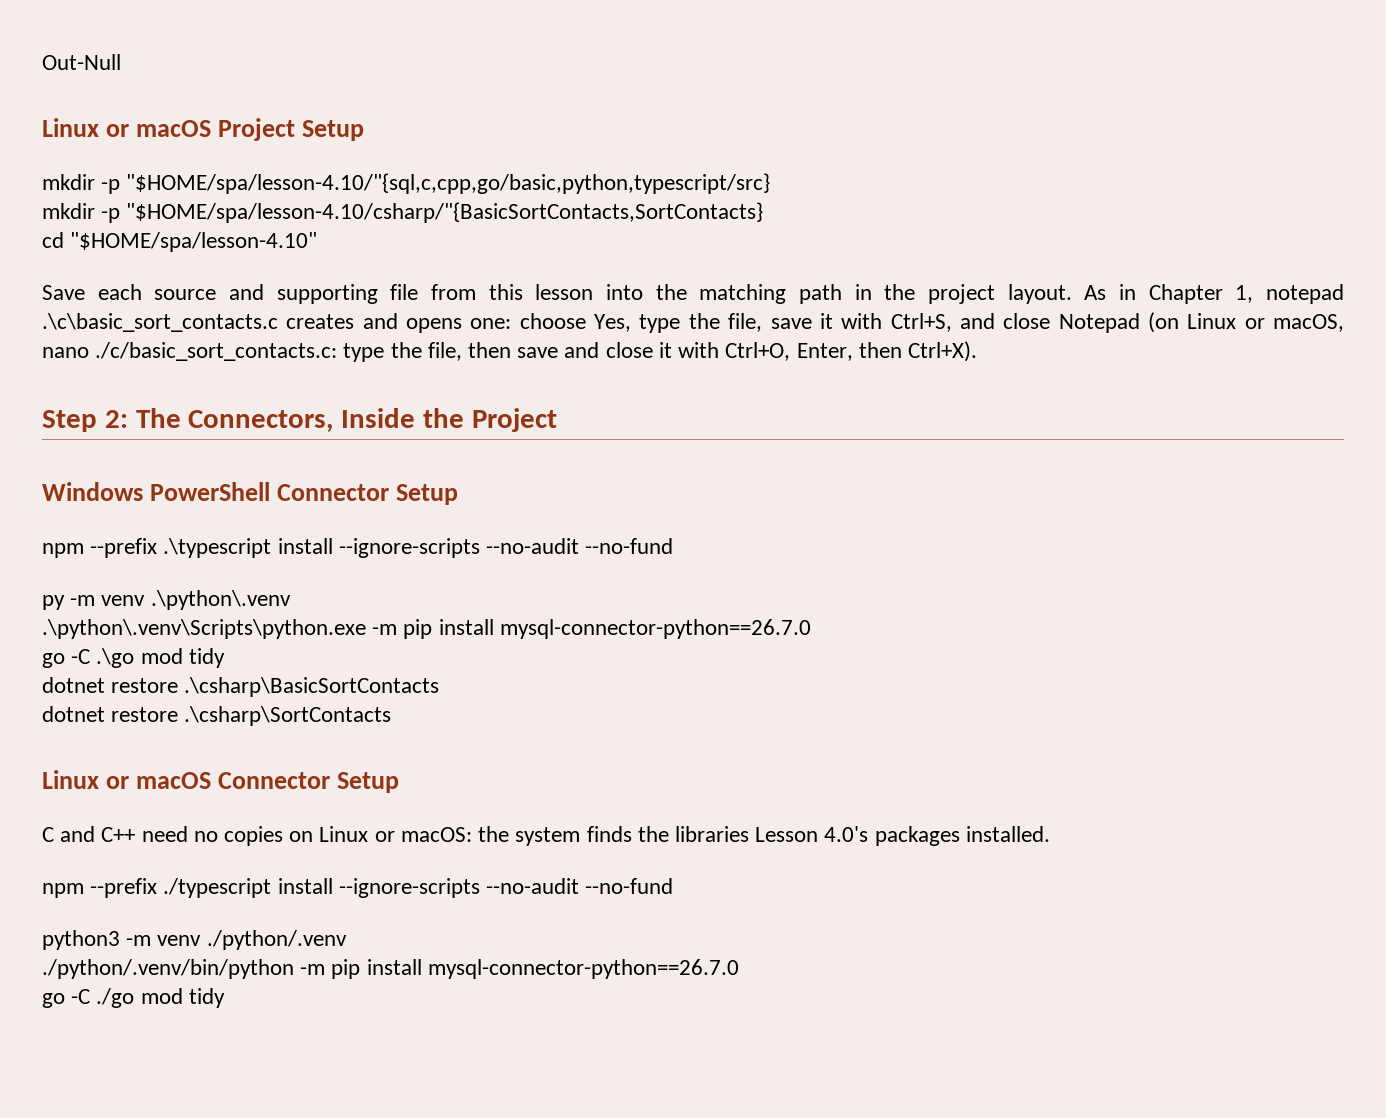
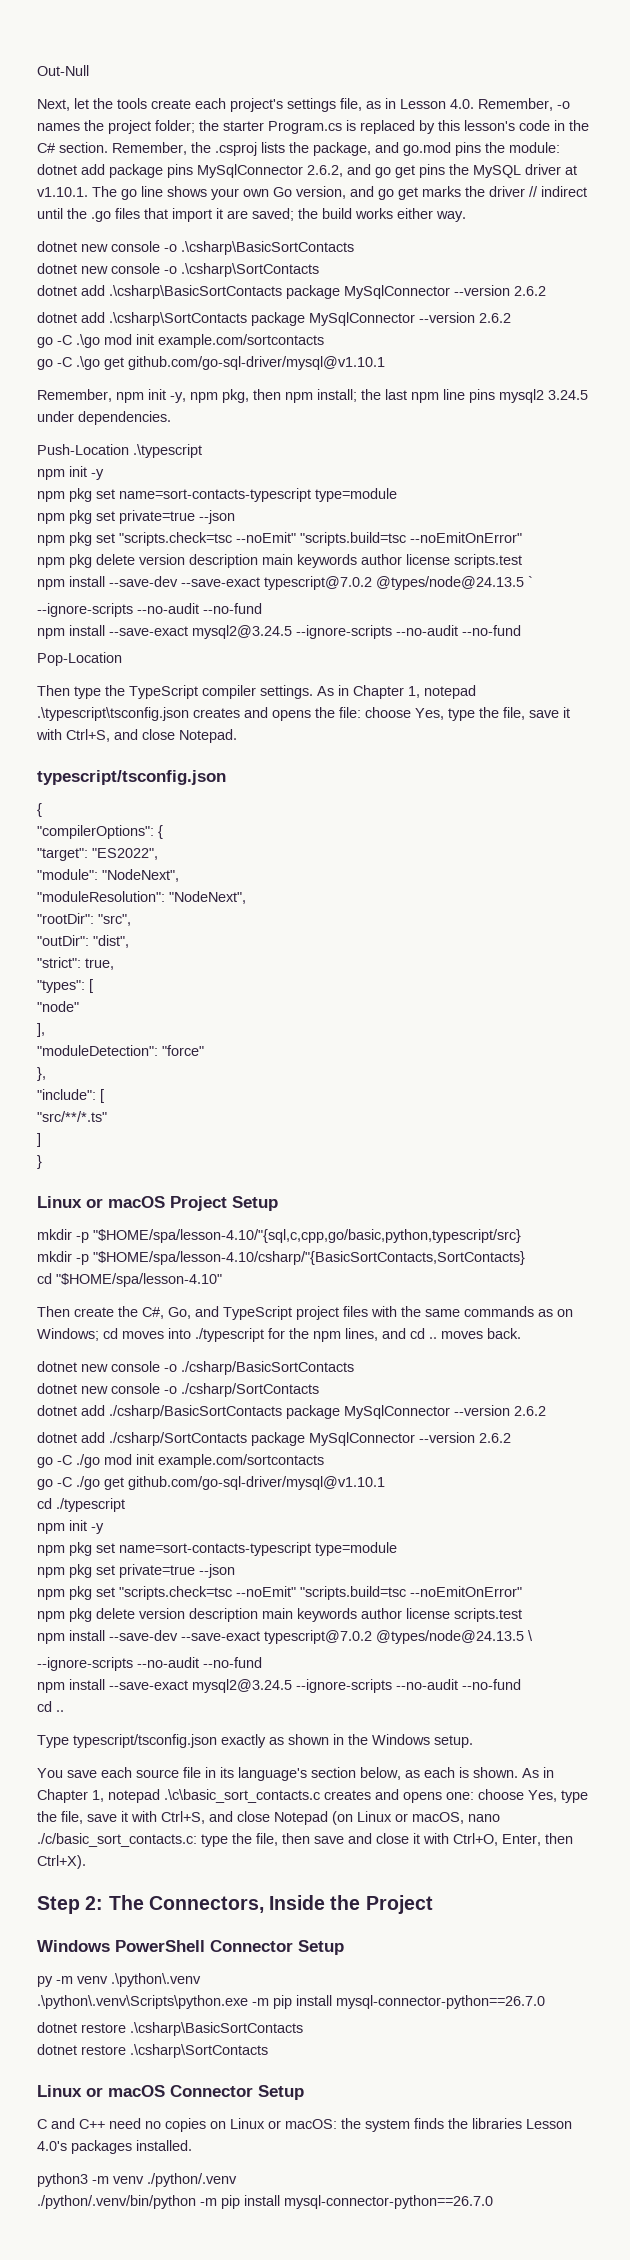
(121, 62) none -> [37,98,570,112] [37,120,589,134] [37,142,560,156] [37,164,577,178] [37,186,587,200] [37,208,466,222] [37,241,354,255] [37,263,319,277] [37,285,546,299] [37,312,511,326] [37,334,324,348] [37,356,385,370] [37,389,588,403] [37,411,171,425] [37,444,202,458] [37,466,104,480] [37,488,397,502] [37,510,235,524] [37,532,522,546] [37,554,522,568] [37,576,533,590] [37,603,262,617] [37,625,521,639] [37,652,122,666] [37,685,476,699] [37,707,570,721] [36,729,237,743] [37,770,226,785] [37,803,42,817] [37,825,163,839] [37,848,158,861] [37,869,179,882] [37,891,246,904] [37,913,131,926] [37,935,129,948] [37,957,114,970] [37,979,93,993] [37,1001,79,1012] [37,1023,45,1037] [37,1045,204,1056] [37,1067,46,1081] [37,1089,104,1103] [37,1111,107,1122] [37,1133,41,1147] [37,1155,42,1169] // Next, let the tools create each project's settings file, as in Lesson 4.0. Remember, -o names the project folder; the starter Program.cs is replaced by this lesson's code in the C# section. Remember, the .csproj lists the package, and go.mod pins the module: dotnet add package pins MySqlConnector 2.6.2, and go get pins the MySQL driver at v1.10.1. The go line shows your own Go version, and go get marks the driver // indirect until the .go files that import it are saved; the build works either way. // dotnet new console -o .\csharp\BasicSortContacts // dotnet new console -o .\csharp\SortContacts // dotnet add .\csharp\BasicSortContacts package MySqlConnector --version 2.6.2 // dotnet add .\csharp\SortContacts package MySqlConnector --version 2.6.2 // go -C .\go mod init example.com/sortcontacts // go -C .\go get github.com/go-sql-driver/mysql@v1.10.1 // Remember, npm init -y, npm pkg, then npm install; the last npm line pins mysql2 3.24.5 under dependencies. // Push-Location .\typescript // npm init -y // npm pkg set name=sort-contacts-typescript type=module // npm pkg set private=true --json // npm pkg set "scripts.check=tsc --noEmit" "scripts.build=tsc --noEmitOnError" // npm pkg delete version description main keywords author license scripts.test // npm install --save-dev --save-exact typescript@7.0.2 @types/node@24.13.5 ` // --ignore-scripts --no-audit --no-fund // npm install --save-exact mysql2@3.24.5 --ignore-scripts --no-audit --no-fund // Pop-Location // Then type the TypeScript compiler settings. As in Chapter 1, notepad .\typescript\tsconfig.json creates and opens the file: choose Yes, type the file, save it with Ctrl+S, and close Notepad. // typescript/tsconfig.json // { // "compilerOptions": { // "target": "ES2022", // "module": "NodeNext", // "moduleResolution": "NodeNext", // "rootDir": "src", // "outDir": "dist", // "strict": true, // "types": [ // "node" // ], // "moduleDetection": "force" // }, // "include": [ // "src/**/*.ts" // ] // }
[42,284,1072,304] Save each source and supporting file from this lesson into the matching path in the project layout. -> [37,1306,573,1320] [37,1328,521,1342] [37,1361,354,1375] [37,1383,319,1397] [37,1405,546,1419] [37,1432,511,1446] [37,1454,324,1468] [37,1476,385,1490] [37,1498,125,1512] [37,1520,104,1534] [37,1542,397,1556] [37,1564,235,1578] [37,1586,522,1600] [37,1608,522,1622] [37,1630,533,1644] [37,1657,262,1671] [37,1679,521,1693] [37,1701,64,1712] [37,1734,473,1748] [37,1767,518,1781] Then create the C#, Go, and TypeScript project files with the same commands as on Windows; cd moves into ./typescript for the npm lines, and cd .. moves back. // dotnet new console -o ./csharp/BasicSortContacts // dotnet new console -o ./csharp/SortContacts // dotnet add ./csharp/BasicSortContacts package MySqlConnector --version 2.6.2 // dotnet add ./csharp/SortContacts package MySqlConnector --version 2.6.2 // go -C ./go mod init example.com/sortcontacts // go -C ./go get github.com/go-sql-driver/mysql@v1.10.1 // cd ./typescript // npm init -y // npm pkg set name=sort-contacts-typescript type=module // npm pkg set private=true --json // npm pkg set "scripts.check=tsc --noEmit" "scripts.build=tsc --noEmitOnError" // npm pkg delete version description main keywords author license scripts.test // npm install --save-dev --save-exact typescript@7.0.2 @types/node@24.13.5 \ // --ignore-scripts --no-audit --no-fund // npm install --save-exact mysql2@3.24.5 --ignore-scripts --no-audit --no-fund // cd .. // Type typescript/tsconfig.json exactly as shown in the Windows setup. // You save each source file in its language's section below, as each is shown.
[42,538,674,558] // npm --prefix .\typescript install --ignore-scripts --no-audit --no-fund -> (344, 1947) none
[42,648,225,668] // go -C .\go mod tidy -> (545, 2002) none
[42,878,674,898] // npm --prefix ./typescript install --ignore-scripts --no-audit --no-fund -> (192, 2145) none
[42,988,225,1008] // go -C ./go mod tidy -> (493, 2202) none

